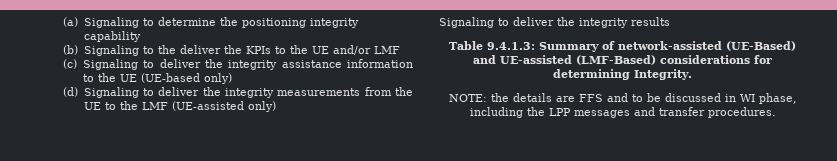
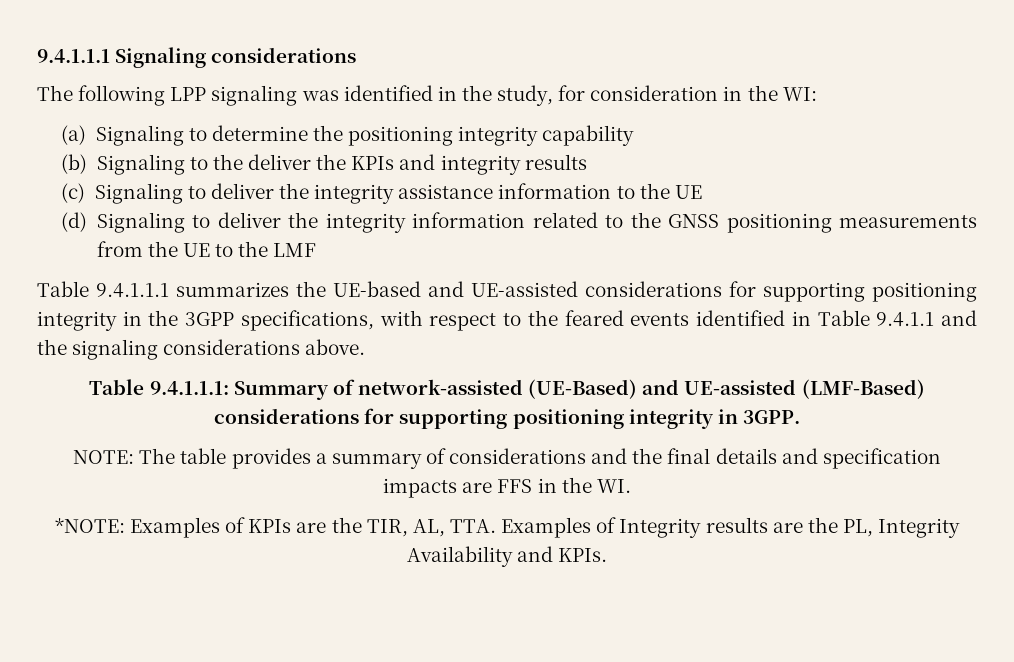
(63, 22) none -> [37,47,357,68] [37,85,817,106] 9.4.1.1.1 Signaling considerations // The following LPP signaling was identified in the study, for consideration in the WI: //
[274,45,400,55] to the UE and/or LMF -> [399,154,587,175] and integrity results
[140,73,232,84] (UE-based only) -> (702, 192) none
(275, 93) none -> [412,212,832,233] information related to the GNSS positioning
[171,101,276,112] [439,17,670,28] [449,41,535,50] (UE-assisted only) // Signaling to deliver the integrity results // Table 9.4.1.3: -> [37,281,977,302] [37,310,978,331] [37,339,366,360] [89,379,229,395] // Table 9.4.1.1.1 summarizes the UE-based and UE-assisted considerations for supporting positioning integrity in the 3GPP specifications, with respect to the feared events identified in Table 9.4.1.1 and the signaling considerations above. // Table 9.4.1.1.1:
[553,69,693,80] [448,93,797,104] [469,107,776,118] determining Integrity. // NOTE: the details are FFS and to be discussed in WI phase, including the LPP messages and transfer procedures. -> [399,409,800,429] [73,448,941,469] [383,477,631,498] [54,517,961,538] [406,546,608,567] supporting positioning integrity in 3GPP. // NOTE: The table provides a summary of considerations and the final details and specification impacts are FFS in the WI. // *NOTE: Examples of KPIs are the TIR, AL, TTA. Examples of Integrity results are the PL, Integrity Availability and KPIs.

